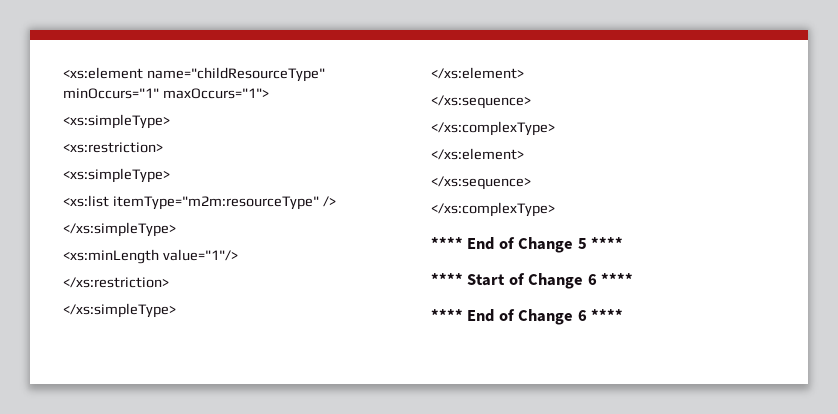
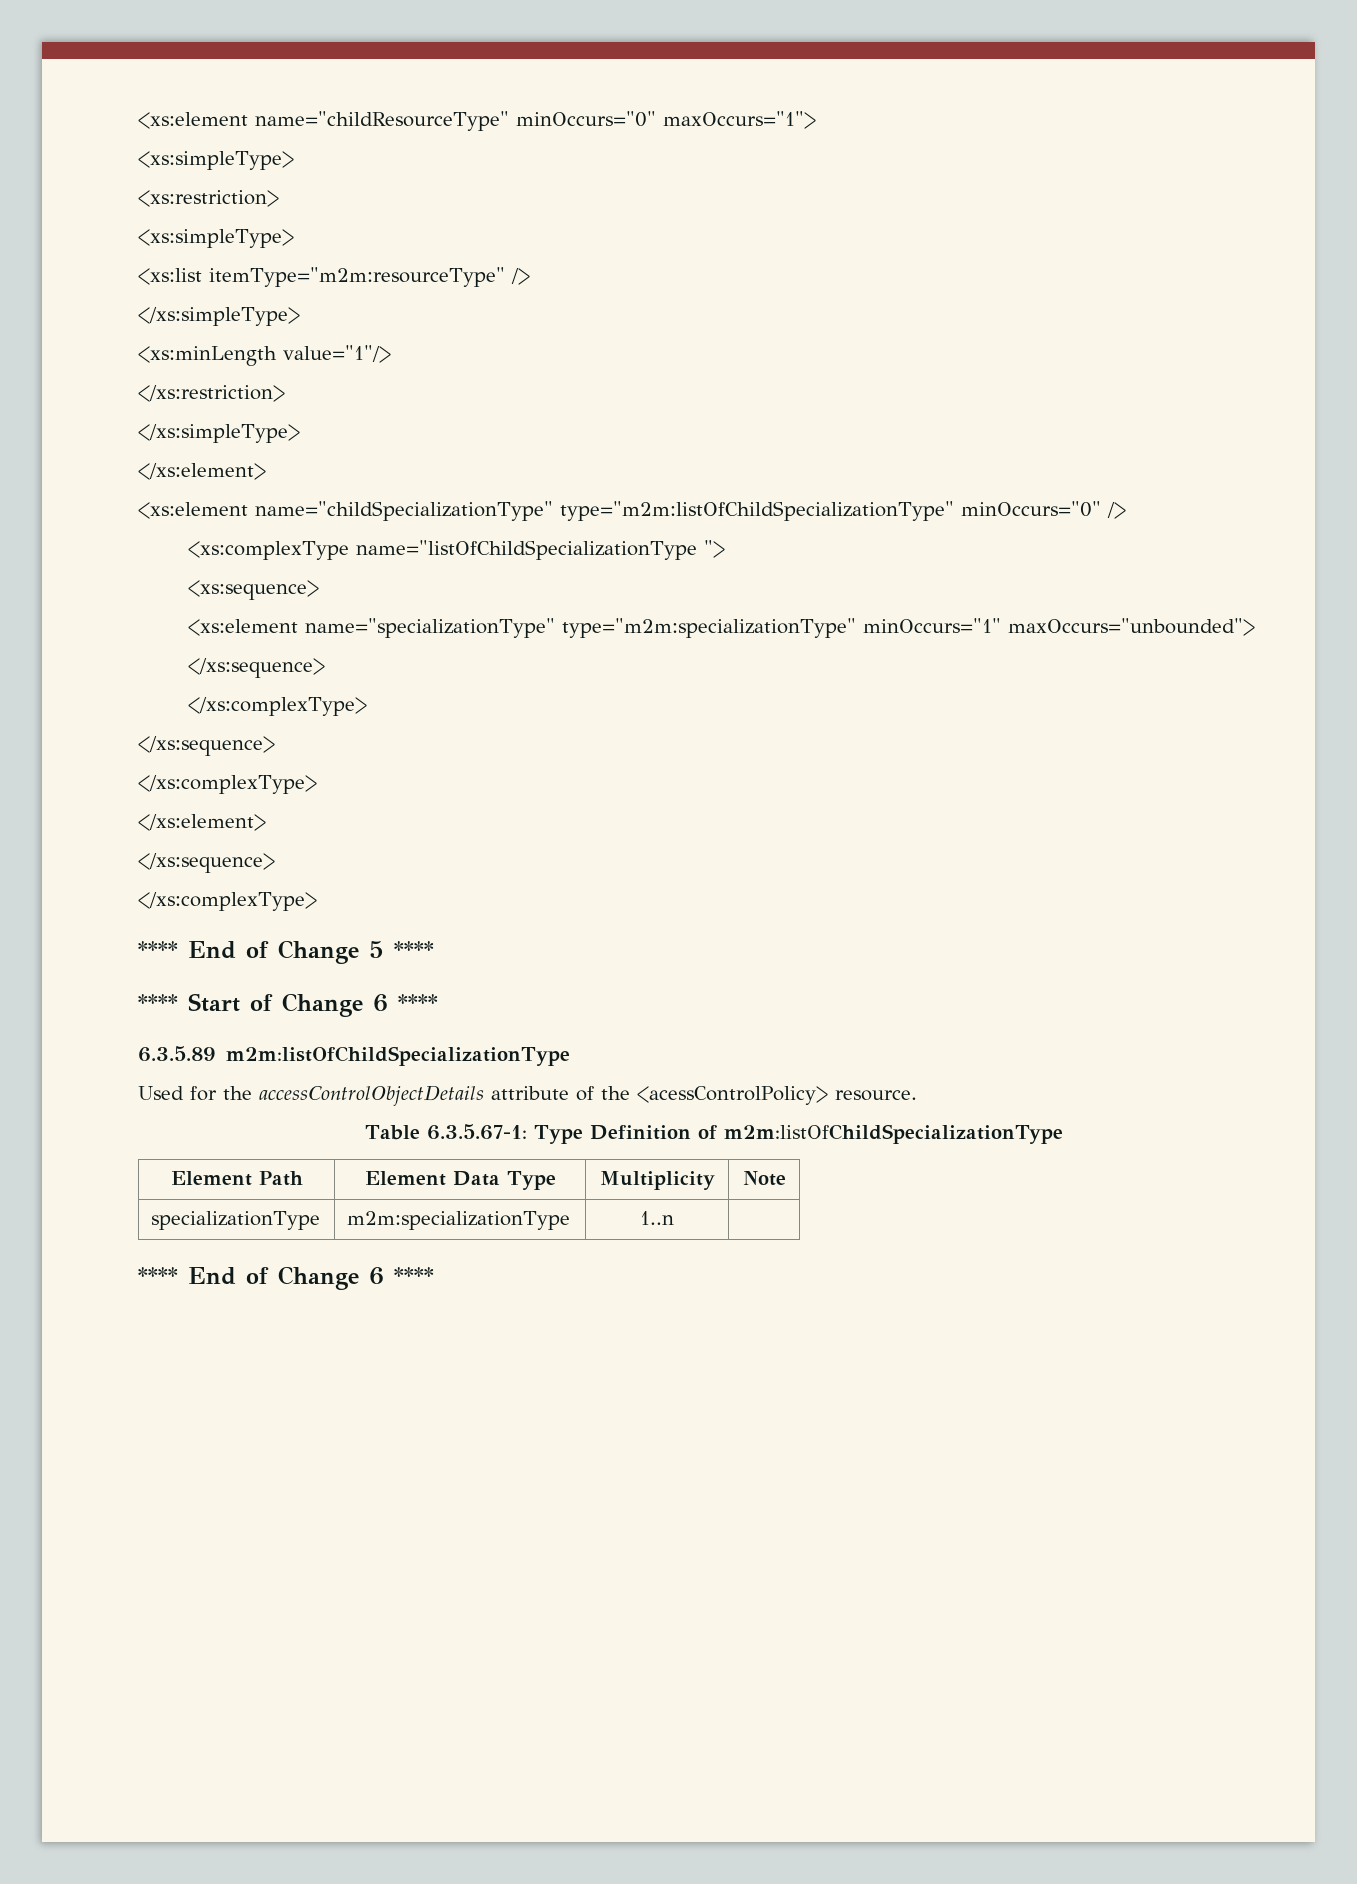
[63,88,159,99] minOccurs="1" -> [515,111,656,127] minOccurs="0"
(524, 73) none -> [138,501,1126,521] [188,540,726,560] [188,580,320,600] [188,618,1256,638] [188,658,326,678] [188,697,368,716] // <xs:element name="childSpecializationType" type="m2m:listOfChildSpecializationType" minOccurs="0" /> // <xs:complexType name="listOfChildSpecializationType "> // <xs:sequence> // <xs:element name="specializationType" type="m2m:specializationType" minOccurs="1" maxOccurs="unbounded"> // </xs:sequence> // </xs:complexType>
(634, 279) none -> [138,1046,571,1066] [138,1085,917,1106] [364,1124,1064,1144] [170,1171,303,1186] [364,1171,556,1190] [599,1171,715,1190] [742,1171,786,1186] [151,1211,321,1230] [347,1211,571,1230] [640,1211,674,1225] // 6.3.5.89 m2m:listOfChildSpecializationType // Used for the accessControlObjectDetails attribute of the <acessControlPolicy> resource. // Table 6.3.5.67-1: Type Definition of m2m:listOfChildSpecializationType // Element Path | Element Data Type | Multiplicity | Note // specializationType | m2m:specializationType | 1..n |

